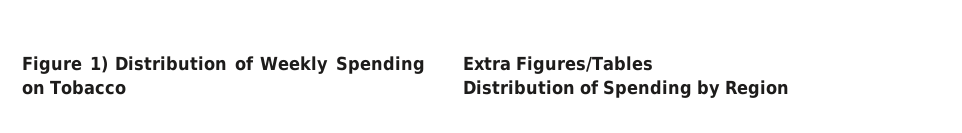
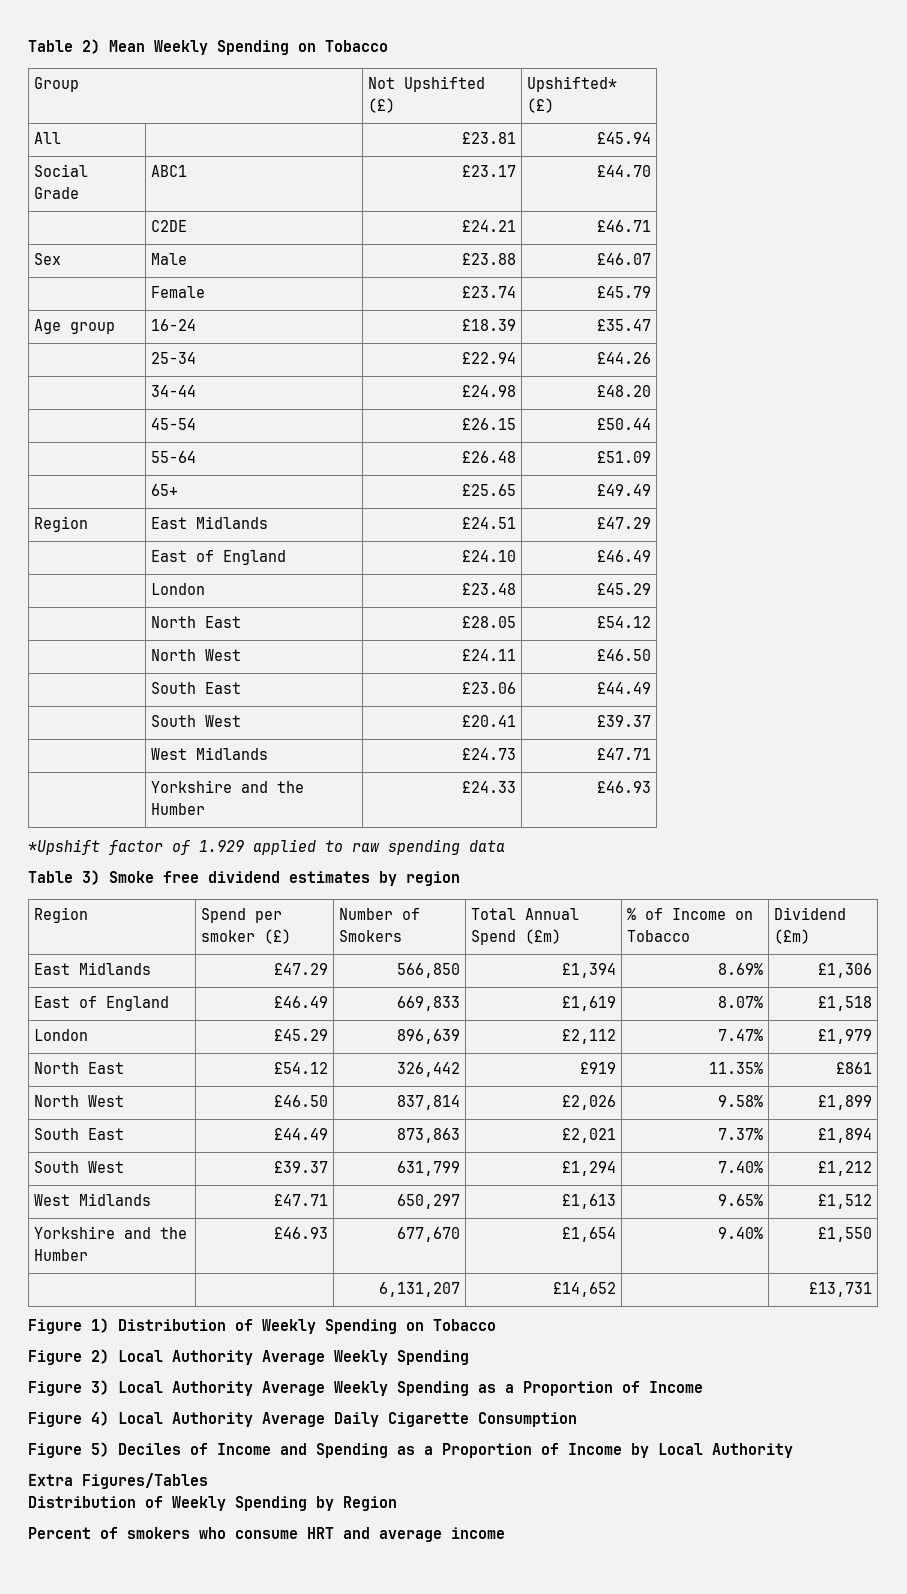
(22, 65) none -> [28,39,388,55] [34,77,80,92] [368,76,486,92] [368,98,396,113] [527,76,618,92] [527,98,555,113] [34,132,62,144] [461,132,516,144] [596,132,651,144] [34,164,89,177] [34,187,80,199] [151,165,188,177] [461,165,516,177] [596,165,651,177] [151,220,188,232] [461,220,516,232] [596,220,651,232] [34,253,62,265] [151,253,188,265] [461,253,516,265] [596,253,651,265] [151,286,206,298] [461,286,516,298] [596,286,651,298] [34,319,116,334] [151,319,197,331] [461,319,516,331] [596,319,651,331] [151,352,197,364] [461,352,516,364] [596,352,651,364] [151,385,197,397] [461,385,516,397] [596,385,651,397] [151,418,197,430] [461,418,516,430] [596,418,651,430] [151,451,197,463] [461,451,516,463] [596,451,651,463] [151,484,179,496] [461,484,516,496] [596,484,651,496] [34,516,89,532] [151,516,269,529] [461,517,516,529] [596,517,651,529] [151,550,287,565] [461,550,516,562] [596,550,651,562] [151,583,206,595] [461,583,516,595] [596,583,651,595] [151,616,242,628] [461,616,516,628] [596,616,651,628] [151,649,242,661] [461,649,516,661] [596,649,651,661] [151,682,242,694] [461,682,516,694] [596,682,651,694] [151,715,242,727] [461,715,516,727] [596,715,651,727] [151,747,269,760] [461,748,516,760] [596,748,651,760] [151,780,305,793] [151,803,206,815] [461,781,516,793] [596,781,651,793] [28,839,505,855] [28,870,460,886] [34,907,89,923] [201,908,283,923] [201,929,292,944] [339,908,421,920] [339,930,403,942] [471,908,580,920] [471,929,562,945] [627,908,754,920] [627,930,691,942] [774,907,847,920] [774,929,811,944] [34,962,152,975] [273,963,328,975] [396,963,460,978] [561,963,616,978] [717,963,763,975] [817,963,872,978] [34,996,170,1011] [273,996,328,1008] [396,996,460,1011] [561,996,616,1011] [717,996,763,1008] [817,996,872,1011] [34,1029,89,1041] [273,1029,328,1041] [396,1029,460,1044] [561,1029,616,1044] [717,1029,763,1041] [817,1029,872,1044] [34,1062,125,1074] [273,1062,328,1074] [396,1062,460,1077] [579,1062,616,1074] [708,1062,763,1074] [835,1062,872,1074] [34,1095,125,1107] [273,1095,328,1107] [396,1095,460,1110] [561,1095,616,1110] [717,1095,763,1107] [817,1095,872,1110] [34,1128,125,1140] [273,1128,328,1140] [396,1128,460,1143] [561,1128,616,1143] [717,1128,763,1140] [817,1128,872,1143] [34,1161,125,1173] [273,1161,328,1173] [396,1161,460,1176] [561,1161,616,1176] [717,1161,763,1173] [817,1161,872,1176] [34,1193,152,1206] [273,1194,328,1206] [396,1194,460,1209] [561,1194,616,1209] [717,1194,763,1206] [817,1194,872,1209] [34,1226,188,1239] [34,1249,89,1261] [273,1227,328,1239] [396,1227,460,1242] [561,1227,616,1242] [717,1227,763,1239] [817,1227,872,1242] [378,1282,460,1297] [552,1282,616,1297] [808,1282,872,1297] Table 2) Mean Weekly Spending on Tobacco // Group | Not Upshifted (£) | Upshifted* (£) // All | | £23.81 | £45.94 // Social Grade | ABC1 | £23.17 | £44.70 // | C2DE | £24.21 | £46.71 // Sex | Male | £23.88 | £46.07 // | Female | £23.74 | £45.79 // Age group | 16-24 | £18.39 | £35.47 // | 25-34 | £22.94 | £44.26 // | 34-44 | £24.98 | £48.20 // | 45-54 | £26.15 | £50.44 // | 55-64 | £26.48 | £51.09 // | 65+ | £25.65 | £49.49 // Region | East Midlands | £24.51 | £47.29 // | East of England | £24.10 | £46.49 // | London | £23.48 | £45.29 // | North East | £28.05 | £54.12 // | North West | £24.11 | £46.50 // | South East | £23.06 | £44.49 // | South West | £20.41 | £39.37 // | West Midlands | £24.73 | £47.71 // | Yorkshire and the Humber | £24.33 | £46.93 // *Upshift factor of 1.929 applied to raw spending data // Table 3) Smoke free dividend estimates by region // Region | Spend per smoker (£) | Number of Smokers | Total Annual Spend (£m) | % of Income on Tobacco | Dividend (£m) // East Midlands | £47.29 | 566,850 | £1,394 | 8.69% | £1,306 // East of England | £46.49 | 669,833 | £1,619 | 8.07% | £1,518 // London | £45.29 | 896,639 | £2,112 | 7.47% | £1,979 // North East | £54.12 | 326,442 | £919 | 11.35% | £861 // North West | £46.50 | 837,814 | £2,026 | 9.58% | £1,899 // South East | £44.49 | 873,863 | £2,021 | 7.37% | £1,894 // South West | £39.37 | 631,799 | £1,294 | 7.40% | £1,212 // West Midlands | £47.71 | 650,297 | £1,613 | 9.65% | £1,512 // Yorkshire and the Humber | £46.93 | 677,670 | £1,654 | 9.40% | £1,550 // | | 6,131,207 | £14,652 | | £13,731 //
(126, 87) none -> [28,1349,469,1365] [28,1380,703,1396] [28,1411,577,1427] [28,1442,793,1458] // Figure 2) Local Authority Average Weekly Spending // Figure 3) Local Authority Average Weekly Spending as a Proportion of Income // Figure 4) Local Authority Average Daily Cigarette Consumption // Figure 5) Deciles of Income and Spending as a Proportion of Income by Local Authority
(599, 87) none -> [172,1496,226,1511] Weekly
(789, 89) none -> [28,1527,505,1542] // Percent of smokers who consume HRT and average income

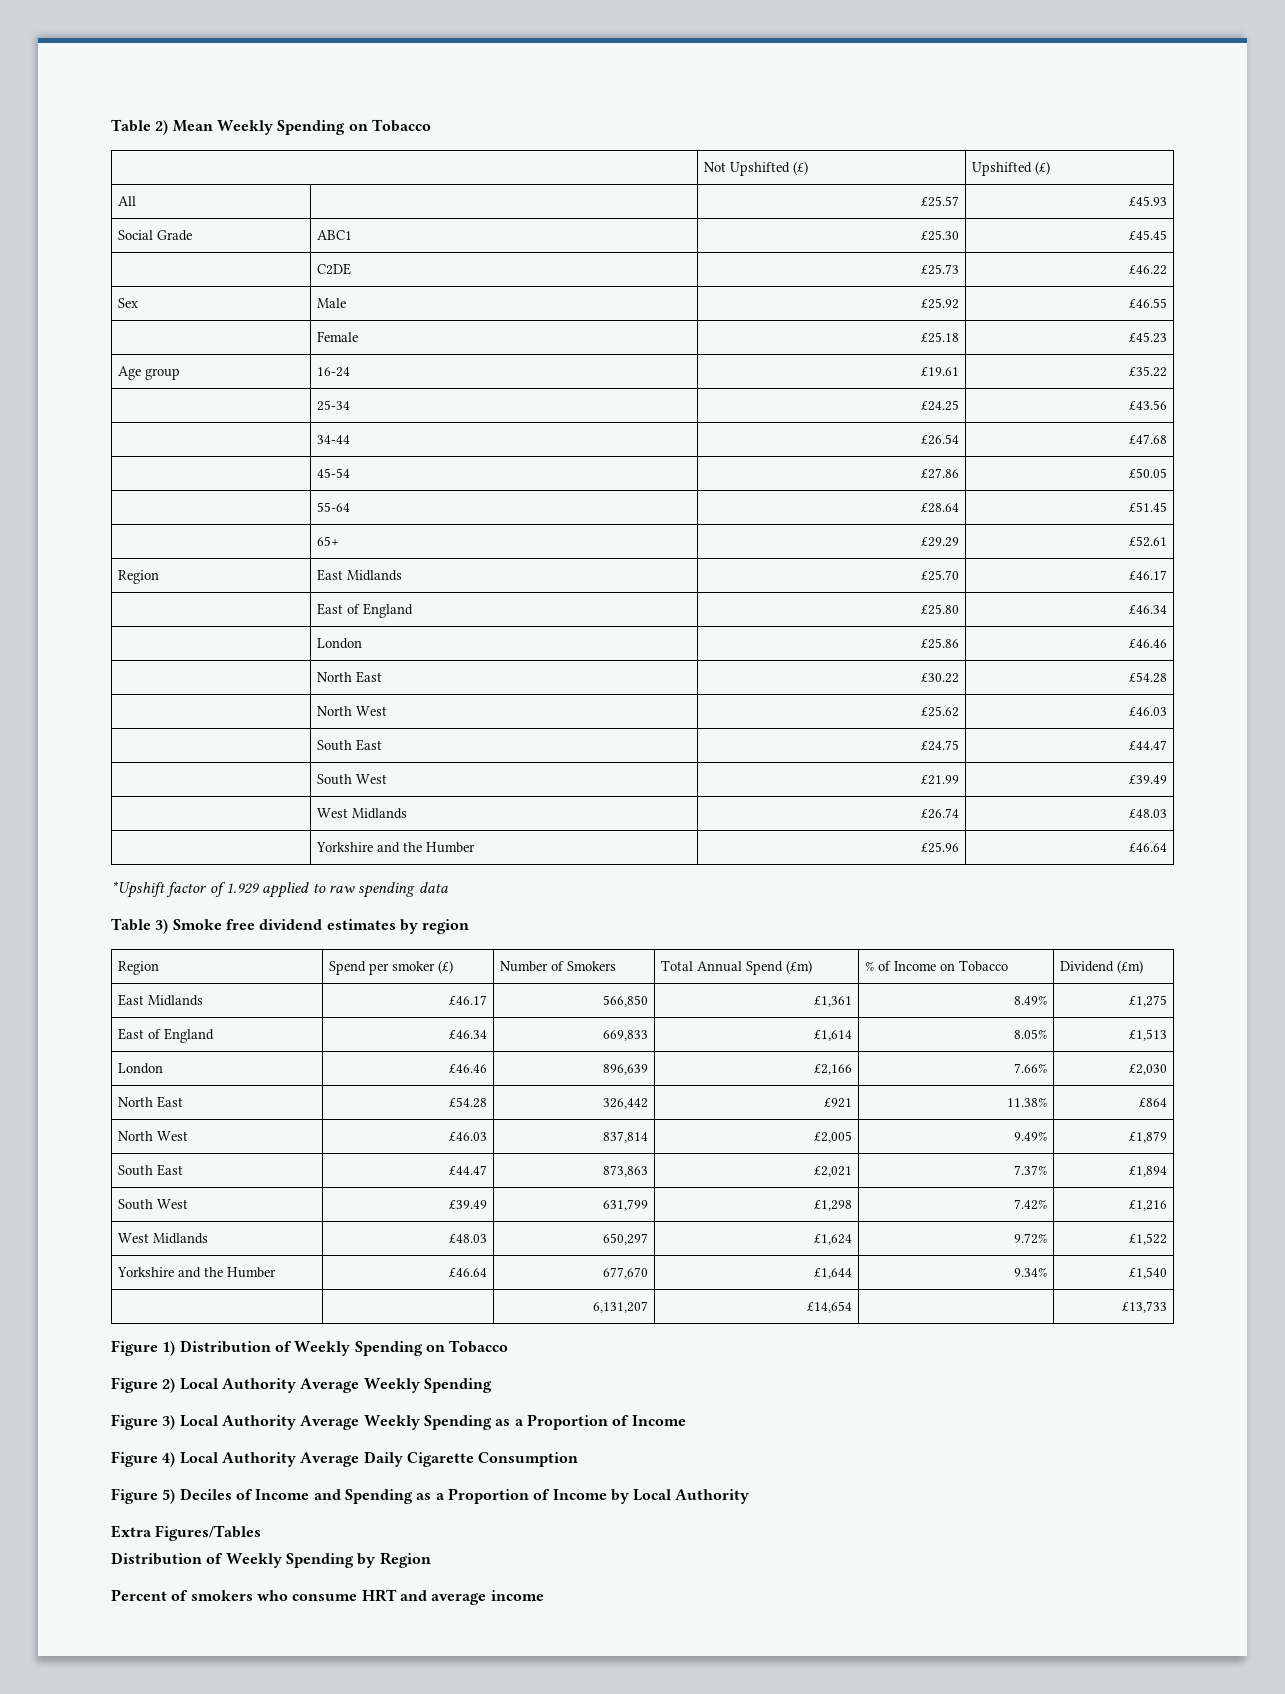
[34,77,80,92] Group -> (431, 125) none
[527,76,618,92] Upshifted* -> [971,162,1032,176] Upshifted
[461,132,516,144] [596,132,651,144] £23.81 | £45.94 -> [921,196,960,207] [1129,196,1168,206] £25.57 | £45.93
[461,165,516,177] [596,165,651,177] £23.17 | £44.70 -> [921,230,960,241] [1129,230,1168,240] £25.30 | £45.45
[461,220,516,232] [596,220,651,232] £24.21 | £46.71 -> [921,264,960,275] [1129,265,1168,275] £25.73 | £46.22
[461,253,516,265] [596,253,651,265] £23.88 | £46.07 -> [921,298,960,309] [1129,298,1168,308] £25.92 | £46.55
[461,286,516,298] [596,286,651,298] £23.74 | £45.79 -> [921,332,960,343] [1129,332,1168,343] £25.18 | £45.23
[461,319,516,331] [596,319,651,331] £18.39 | £35.47 -> [921,367,960,376] [1129,366,1168,377] £19.61 | £35.22
[461,352,516,364] [596,352,651,364] £22.94 | £44.26 -> [921,400,960,411] [1129,400,1168,410] £24.25 | £43.56
[461,385,516,397] [596,385,651,397] £24.98 | £48.20 -> [921,434,960,445] [1129,434,1168,444] £26.54 | £47.68
[461,418,516,430] [596,418,651,430] £26.15 | £50.44 -> [921,468,960,479] [1129,468,1168,478] £27.86 | £50.05
[461,451,516,463] [596,451,651,463] £26.48 | £51.09 -> [921,503,960,513] [1129,502,1168,512] £28.64 | £51.45
[461,484,516,496] [596,484,651,496] £25.65 | £49.49 -> [921,537,960,547] [1129,536,1168,547] £29.29 | £52.61
[461,517,516,529] [596,517,651,529] [151,550,287,565] [461,550,516,562] [596,550,651,562] [151,583,206,595] [461,583,516,595] [596,583,651,595] [151,616,242,628] [461,616,516,628] [596,616,651,628] [151,649,242,661] [461,649,516,661] [596,649,651,661] [151,682,242,694] [461,682,516,694] [596,682,651,694] [151,715,242,727] [461,715,516,727] [596,715,651,727] [151,747,269,760] [461,748,516,760] [596,748,651,760] [151,780,305,793] [151,803,206,815] [461,781,516,793] [596,781,651,793] £24.51 | £47.29 // | East of England | £24.10 | £46.49 // | London | £23.48 | £45.29 // | North East | £28.05 | £54.12 // | North West | £24.11 | £46.50 // | South East | £23.06 | £44.49 // | South West | £20.41 | £39.37 // | West Midlands | £24.73 | £47.71 // | Yorkshire and the Humber | £24.33 | £46.93 -> [921,570,960,581] [1129,570,1168,580] [316,603,413,618] [921,604,960,615] [1129,605,1168,614] [316,638,362,649] [921,638,960,649] [1129,639,1168,648] [316,671,382,683] [921,673,960,683] [1129,672,1168,683] [316,706,387,716] [921,706,960,717] [1129,707,1168,716] [316,739,382,751] [921,740,960,751] [1129,740,1168,750] [316,774,387,785] [921,775,960,785] [1129,775,1168,784] [316,808,407,819] [921,808,960,819] [1129,809,1168,818] [315,842,475,853] [921,842,960,853] [1129,843,1168,852] £25.70 | £46.17 // | East of England | £25.80 | £46.34 // | London | £25.86 | £46.46 // | North East | £30.22 | £54.28 // | North West | £25.62 | £46.03 // | South East | £24.75 | £44.47 // | South West | £21.99 | £39.49 // | West Midlands | £26.74 | £48.03 // | Yorkshire and the Humber | £25.96 | £46.64
[273,963,328,975] £47.29 -> [449,995,488,1005] £46.17
[561,963,616,978] [717,963,763,975] [817,963,872,978] [34,996,170,1011] [273,996,328,1008] £1,394 | 8.69% | £1,306 // East of England | £46.49 -> [814,996,853,1007] [1014,995,1048,1005] [1129,995,1168,1007] [117,1028,214,1043] [449,1030,488,1039] £1,361 | 8.49% | £1,275 // East of England | £46.34
[561,996,616,1011] [717,996,763,1008] [817,996,872,1011] [34,1029,89,1041] [273,1029,328,1041] £1,619 | 8.07% | £1,518 // London | £45.29 -> [814,1030,853,1041] [1014,1029,1048,1039] [1129,1029,1168,1041] [117,1063,163,1074] [449,1064,488,1073] £1,614 | 8.05% | £1,513 // London | £46.46
[561,1029,616,1044] [717,1029,763,1041] [817,1029,872,1044] [34,1062,125,1074] [273,1062,328,1074] £2,112 | 7.47% | £1,979 // North East | £54.12 -> [814,1064,853,1075] [1014,1063,1048,1073] [1129,1064,1168,1075] [117,1096,183,1108] [449,1097,488,1108] £2,166 | 7.66% | £2,030 // North East | £54.28
[579,1062,616,1074] [708,1062,763,1074] [835,1062,872,1074] [34,1095,125,1107] [273,1095,328,1107] £919 | 11.35% | £861 // North West | £46.50 -> [824,1098,853,1108] [1007,1097,1048,1107] [1139,1098,1168,1107] [117,1131,188,1141] [449,1132,488,1141] £921 | 11.38% | £864 // North West | £46.03
[561,1095,616,1110] [717,1095,763,1107] [817,1095,872,1110] [34,1128,125,1140] [273,1128,328,1140] £2,026 | 9.58% | £1,899 // South East | £44.49 -> [814,1131,853,1143] [1014,1131,1048,1141] [1129,1131,1168,1143] [117,1164,183,1176] [449,1165,488,1175] £2,005 | 9.49% | £1,879 // South East | £44.47
[273,1161,328,1173] £39.37 -> [449,1200,488,1209] £39.49
[561,1161,616,1176] [717,1161,763,1173] [817,1161,872,1176] [34,1193,152,1206] [273,1194,328,1206] £1,294 | 7.40% | £1,212 // West Midlands | £47.71 -> [814,1200,853,1211] [1014,1199,1048,1210] [1129,1200,1168,1211] [117,1233,208,1244] [449,1234,488,1243] £1,298 | 7.42% | £1,216 // West Midlands | £48.03
[561,1194,616,1209] [717,1194,763,1206] [817,1194,872,1209] [34,1226,188,1239] [34,1249,89,1261] [273,1227,328,1239] £1,613 | 9.65% | £1,512 // Yorkshire and the Humber | £46.93 -> [814,1234,853,1245] [1014,1233,1048,1244] [1129,1233,1168,1245] [116,1267,276,1278] [449,1268,488,1277] £1,624 | 9.72% | £1,522 // Yorkshire and the Humber | £46.64
[561,1227,616,1242] [717,1227,763,1239] [817,1227,872,1242] £1,654 | 9.40% | £1,550 -> [814,1268,853,1279] [1014,1267,1048,1277] [1129,1267,1168,1279] £1,644 | 9.34% | £1,540
[552,1282,616,1297] [808,1282,872,1297] £14,652 | | £13,731 -> [807,1301,853,1313] [1122,1301,1168,1313] £14,654 | | £13,733

